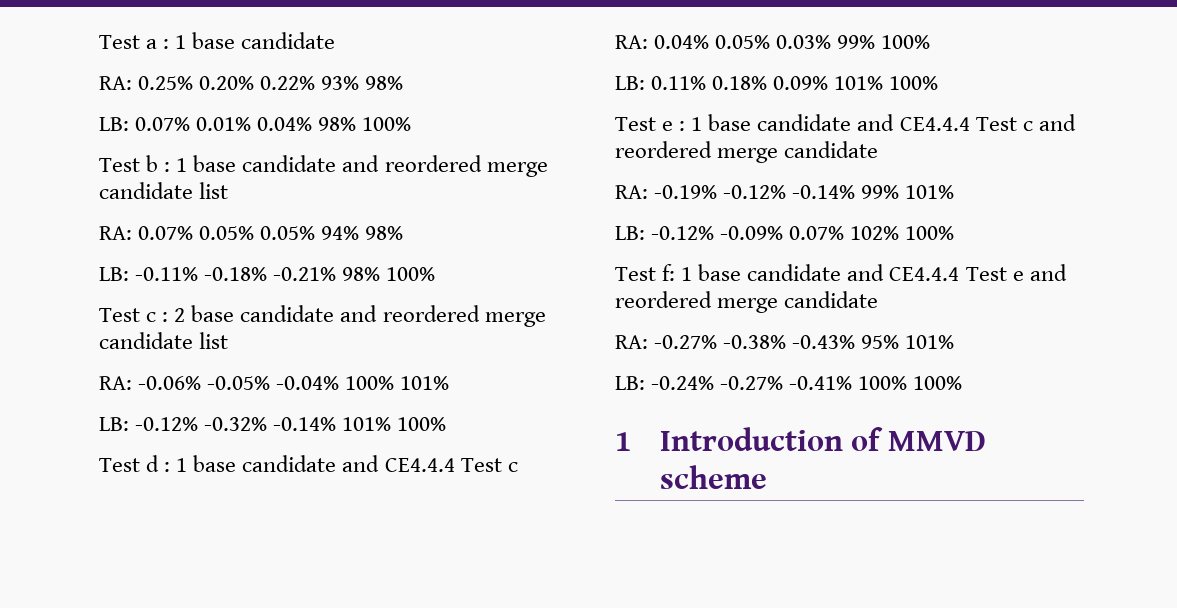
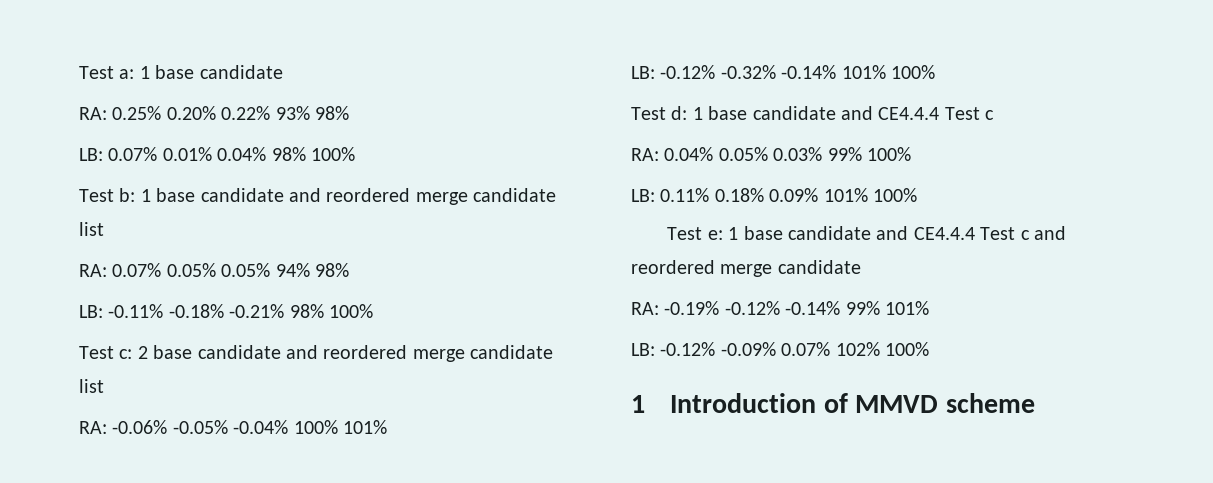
[99,35,170,49] Test a : -> [79,66,135,79] Test a:
[146,155,171,172] b : -> [119,188,136,202] b:
[146,312,169,322] c : -> [119,349,133,359] c:
[146,455,171,472] d : -> [671,106,688,120] d:
[662,121,686,131] e : -> [707,230,723,240] e:
[615,264,1067,281] [615,291,879,313] [615,335,955,349] [615,376,963,390] // Test f: 1 base candidate and CE4.4.4 Test e and reordered merge candidate // RA: -0.27% -0.38% -0.43% 95% 101% // LB: -0.24% -0.27% -0.41% 100% 100% -> (929, 349) none

